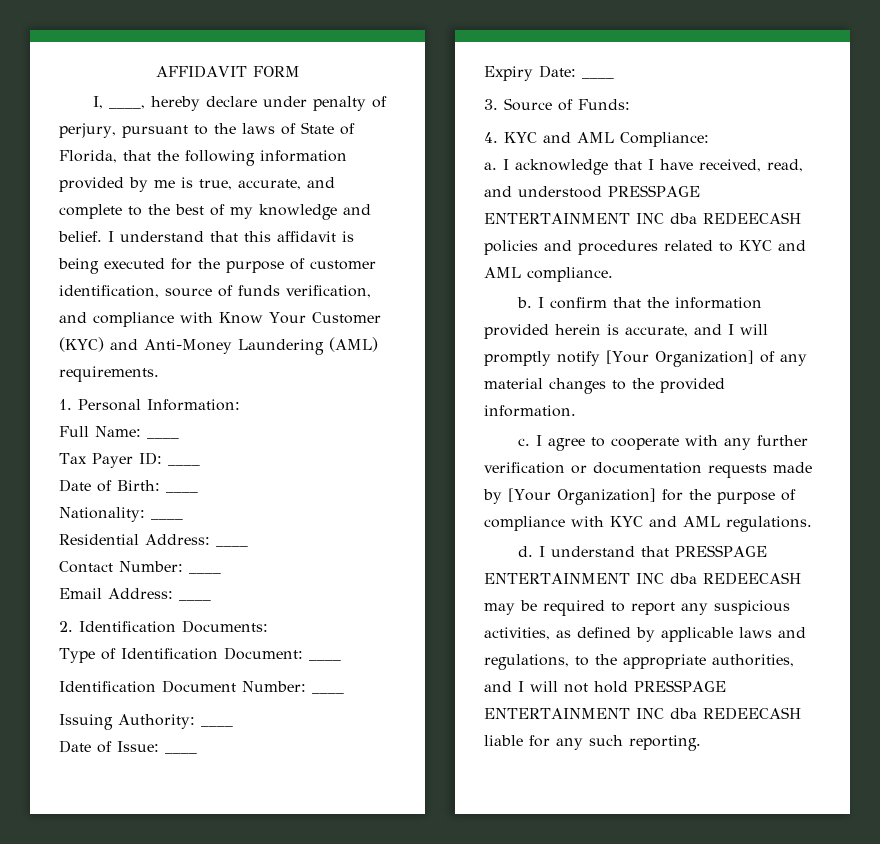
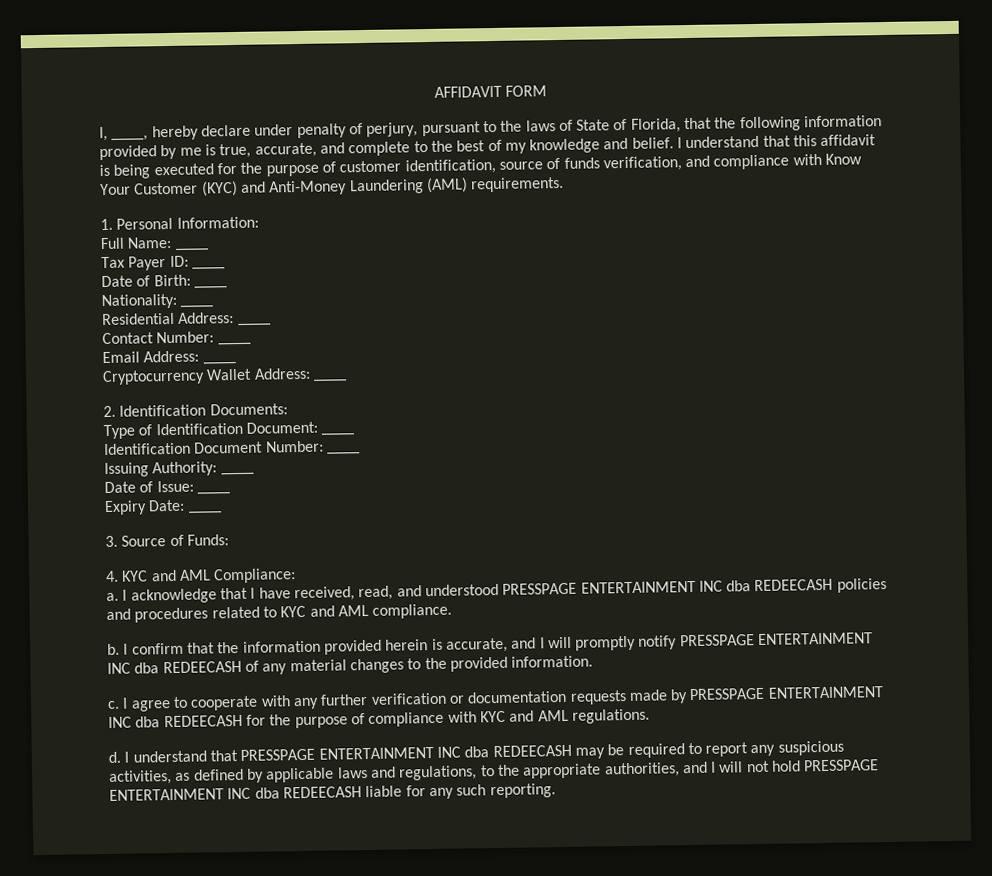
(211, 600) none -> [102,367,347,386] // Cryptocurrency Wallet Address: ____
[606,350,754,367] [Your Organization] -> [679,632,874,647] [107,660,242,674] PRESSPAGE ENTERTAINMENT INC dba REDEECASH
[508,488,656,505] [Your Organization] -> [689,686,884,701] [108,714,243,728] PRESSPAGE ENTERTAINMENT INC dba REDEECASH

